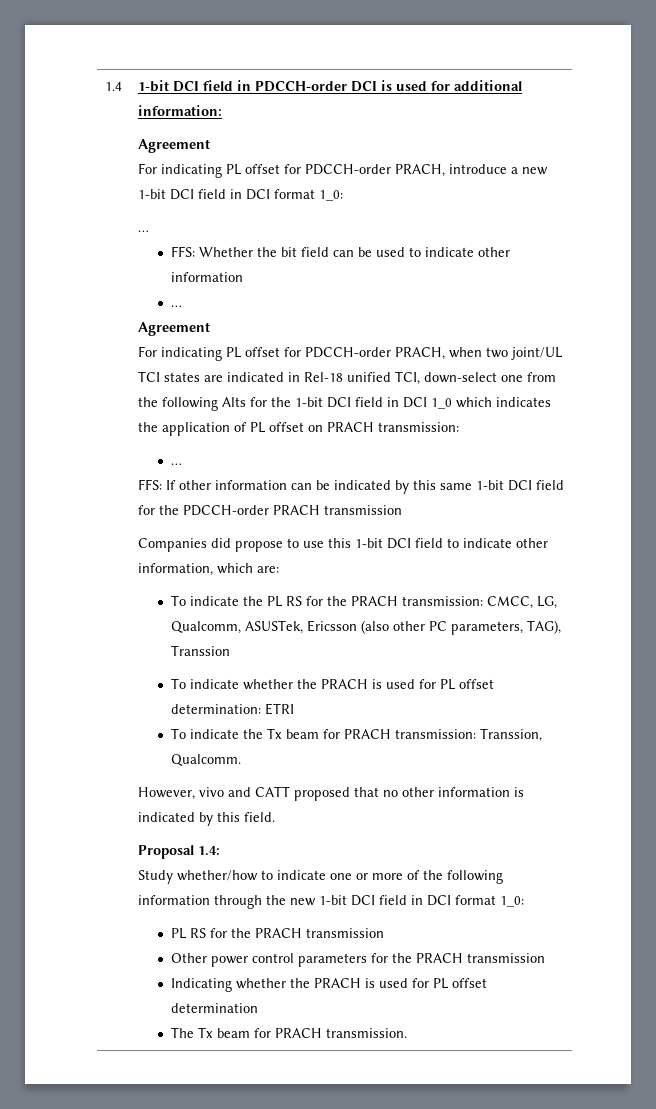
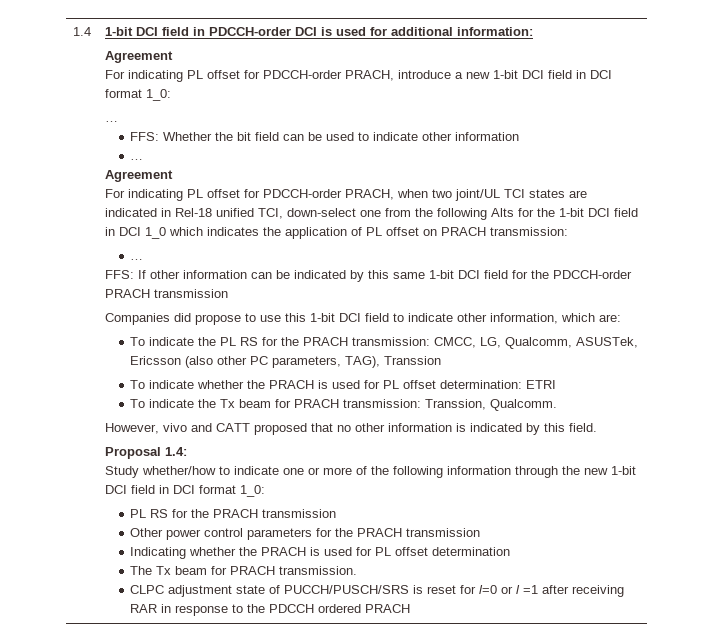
(407, 1033) none -> [130,585,625,597] [130,604,411,616] // CLPC adjustment state of PUCCH/PUSCH/SRS is reset for l=0 or l =1 after receiving RAR in response to the PDCCH ordered PRACH

